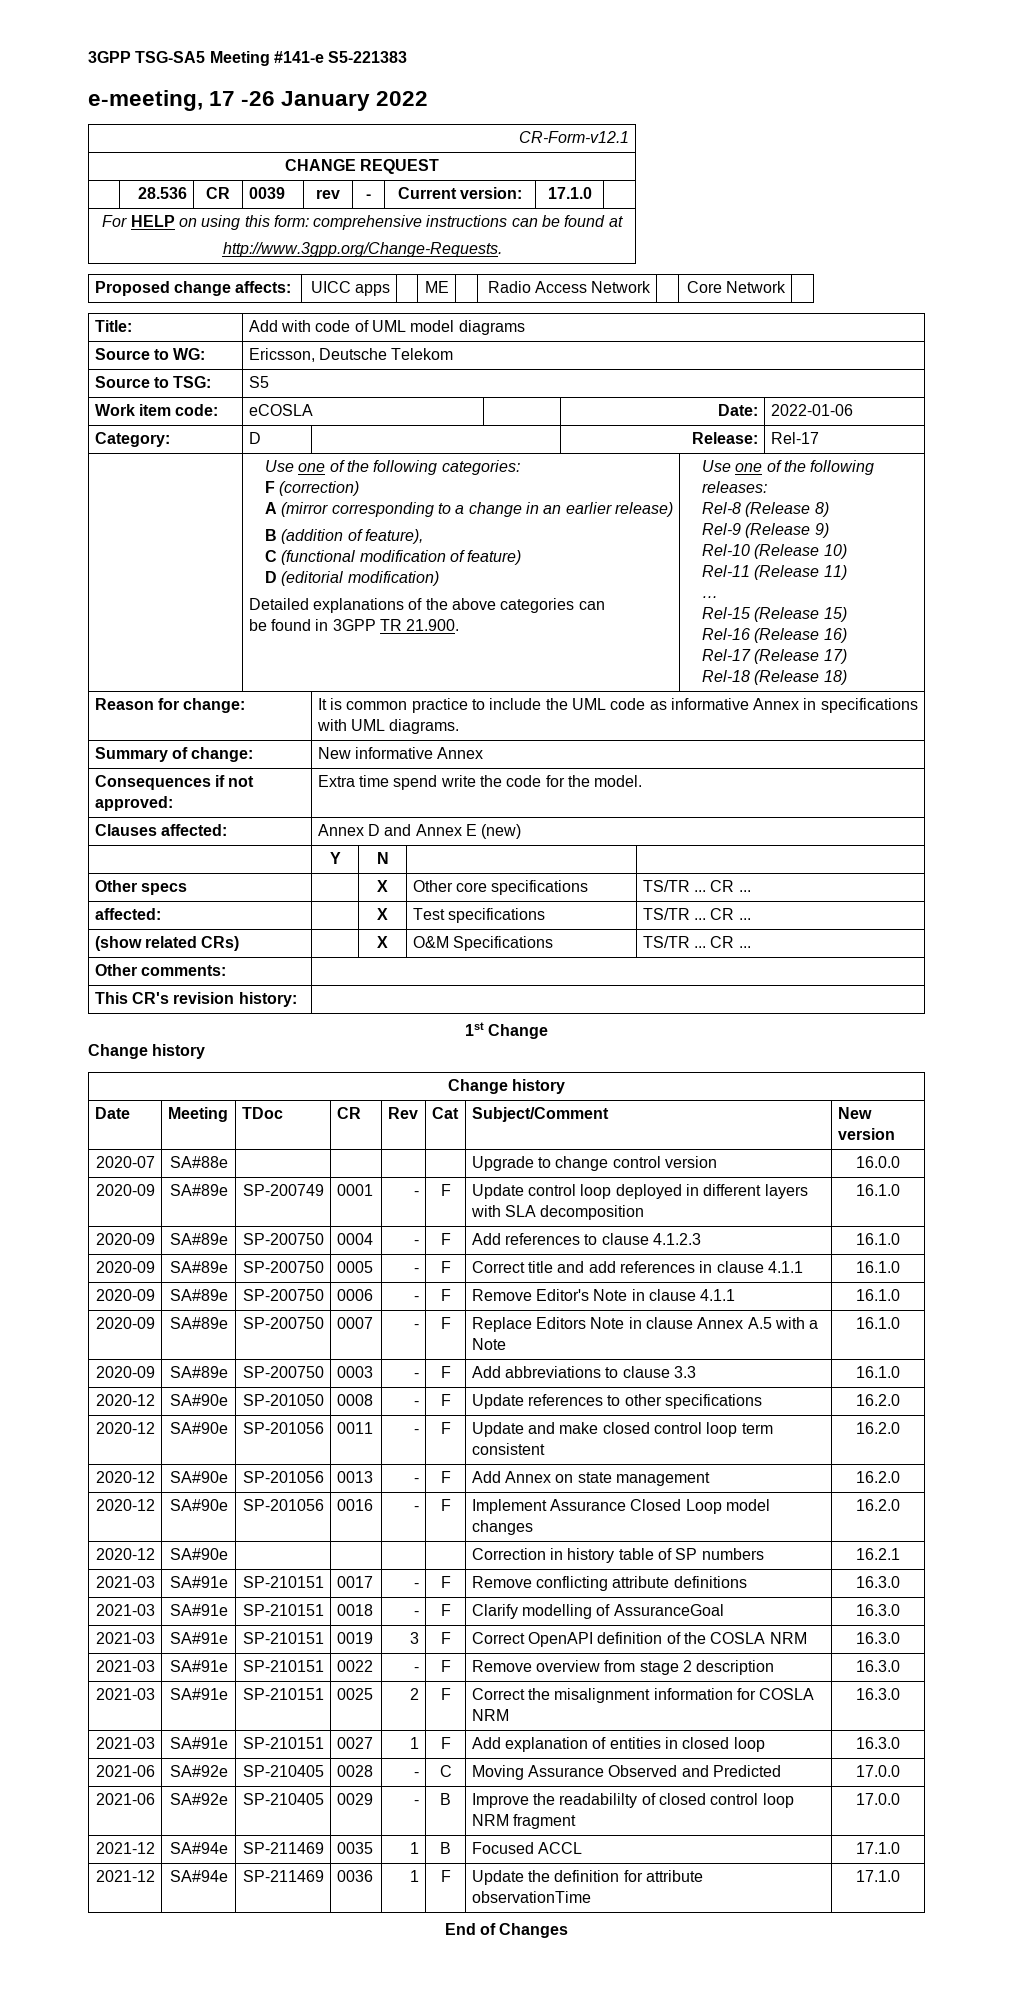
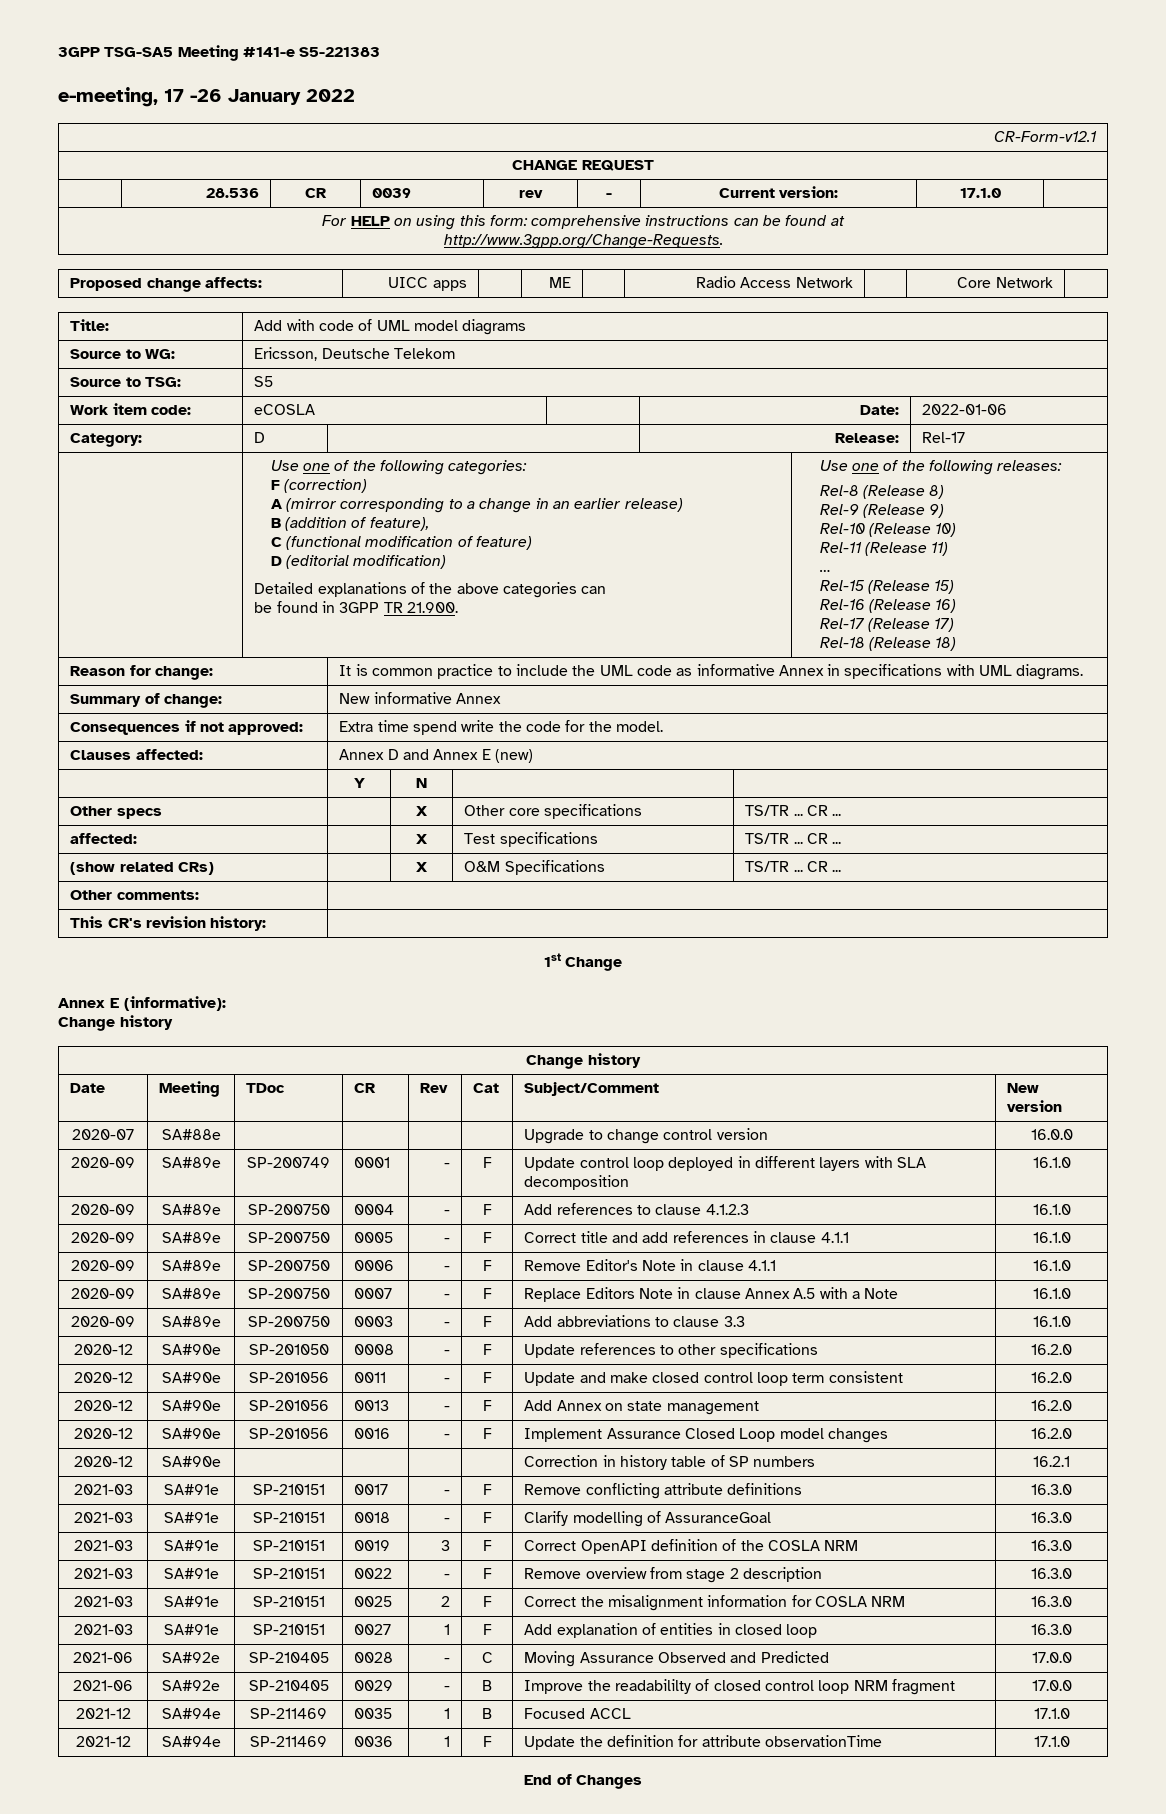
(549, 1031) none -> [58,996,226,1011] // Annex E (informative):

